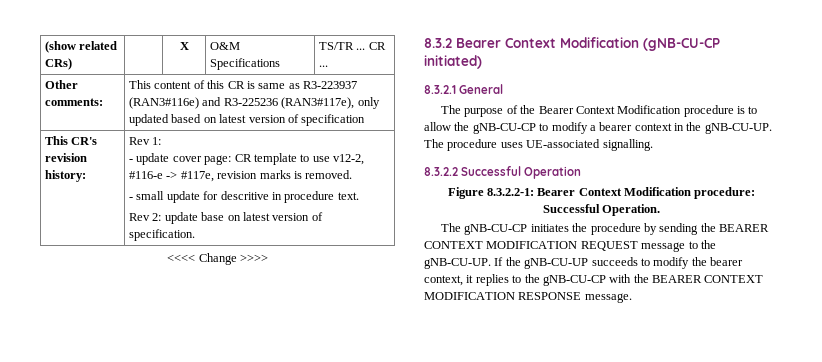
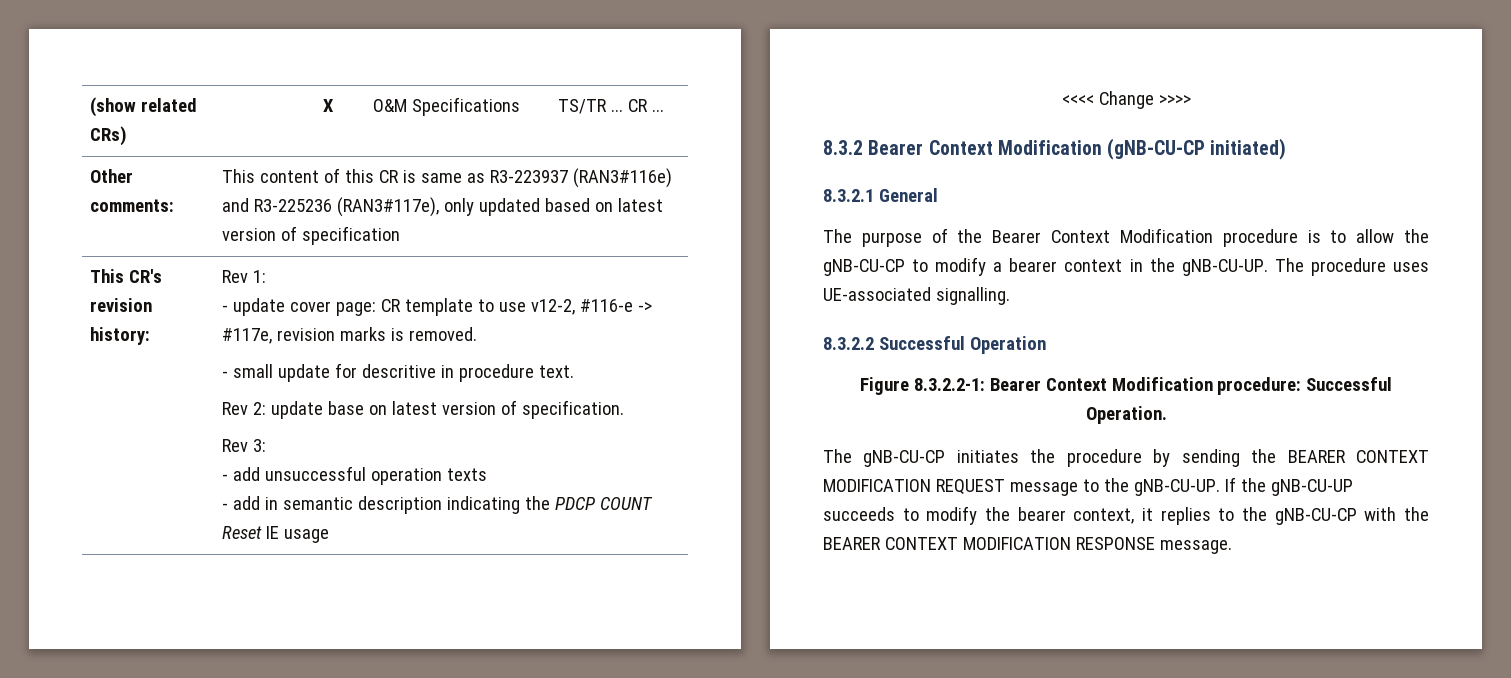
(196, 235) none -> [221,439,266,452] [221,466,487,485] [221,496,653,514] [221,526,329,543] // Rev 3: // - add unsuccessful operation texts // - add in semantic description indicating the PDCP COUNT Reset IE usage

